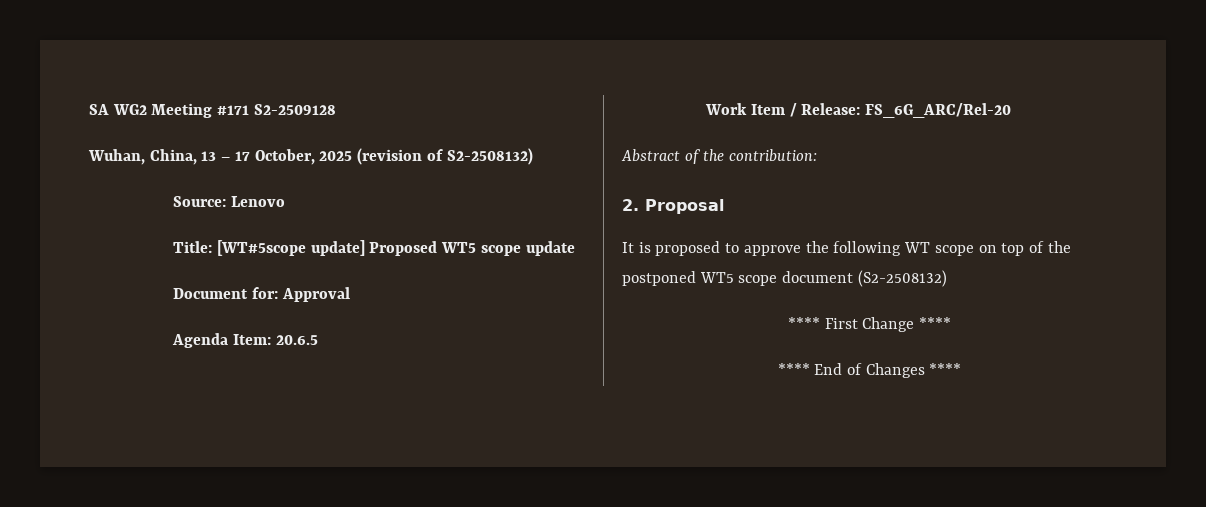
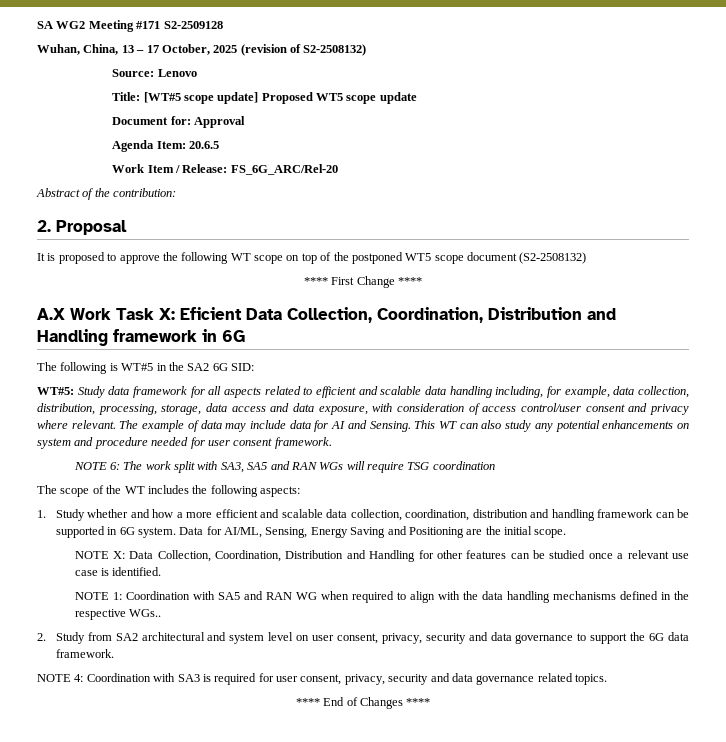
[216,240,306,256] [WT#5scope -> [143,92,214,104] [WT#5 scope
(952, 323) none -> [37,307,616,323] [37,329,245,346] [37,362,254,374] [37,386,689,398] [37,403,689,415] [37,420,689,432] [37,437,332,449] [73,461,495,473] [37,485,300,497] [37,509,690,521] [55,526,567,538] [74,550,690,562] [74,567,162,576] [74,591,689,603] [74,609,161,620] [37,632,690,644] [55,649,114,658] [37,673,607,685] // A.X Work Task X: Eficient Data Collection, Coordination, Distribution and Handling framework in 6G // The following is WT#5 in the SA2 6G SID: // WT#5: Study data framework for all aspects related to efficient and scalable data handling including, for example, data collection, distribution, processing, storage, data access and data exposure, with consideration of access control/user consent and privacy where relevant. The example of data may include data for AI and Sensing. This WT can also study any potential enhancements on system and procedure needed for user consent framework. // NOTE 6: The work split with SA3, SA5 and RAN WGs will require TSG coordination // The scope of the WT includes the following aspects: // 1. Study whether and how a more efficient and scalable data collection, coordination, distribution and handling framework can be supported in 6G system. Data for AI/ML, Sensing, Energy Saving and Positioning are the initial scope. // NOTE X: Data Collection, Coordination, Distribution and Handling for other features can be studied once a relevant use case is identified. // NOTE 1: Coordination with SA5 and RAN WG when required to align with the data handling mechanisms defined in the respective WGs.. // 2. Study from SA2 architectural and system level on user consent, privacy, security and data governance to support the 6G data framework. // NOTE 4: Coordination with SA3 is required for user consent, privacy, security and data governance related topics.

